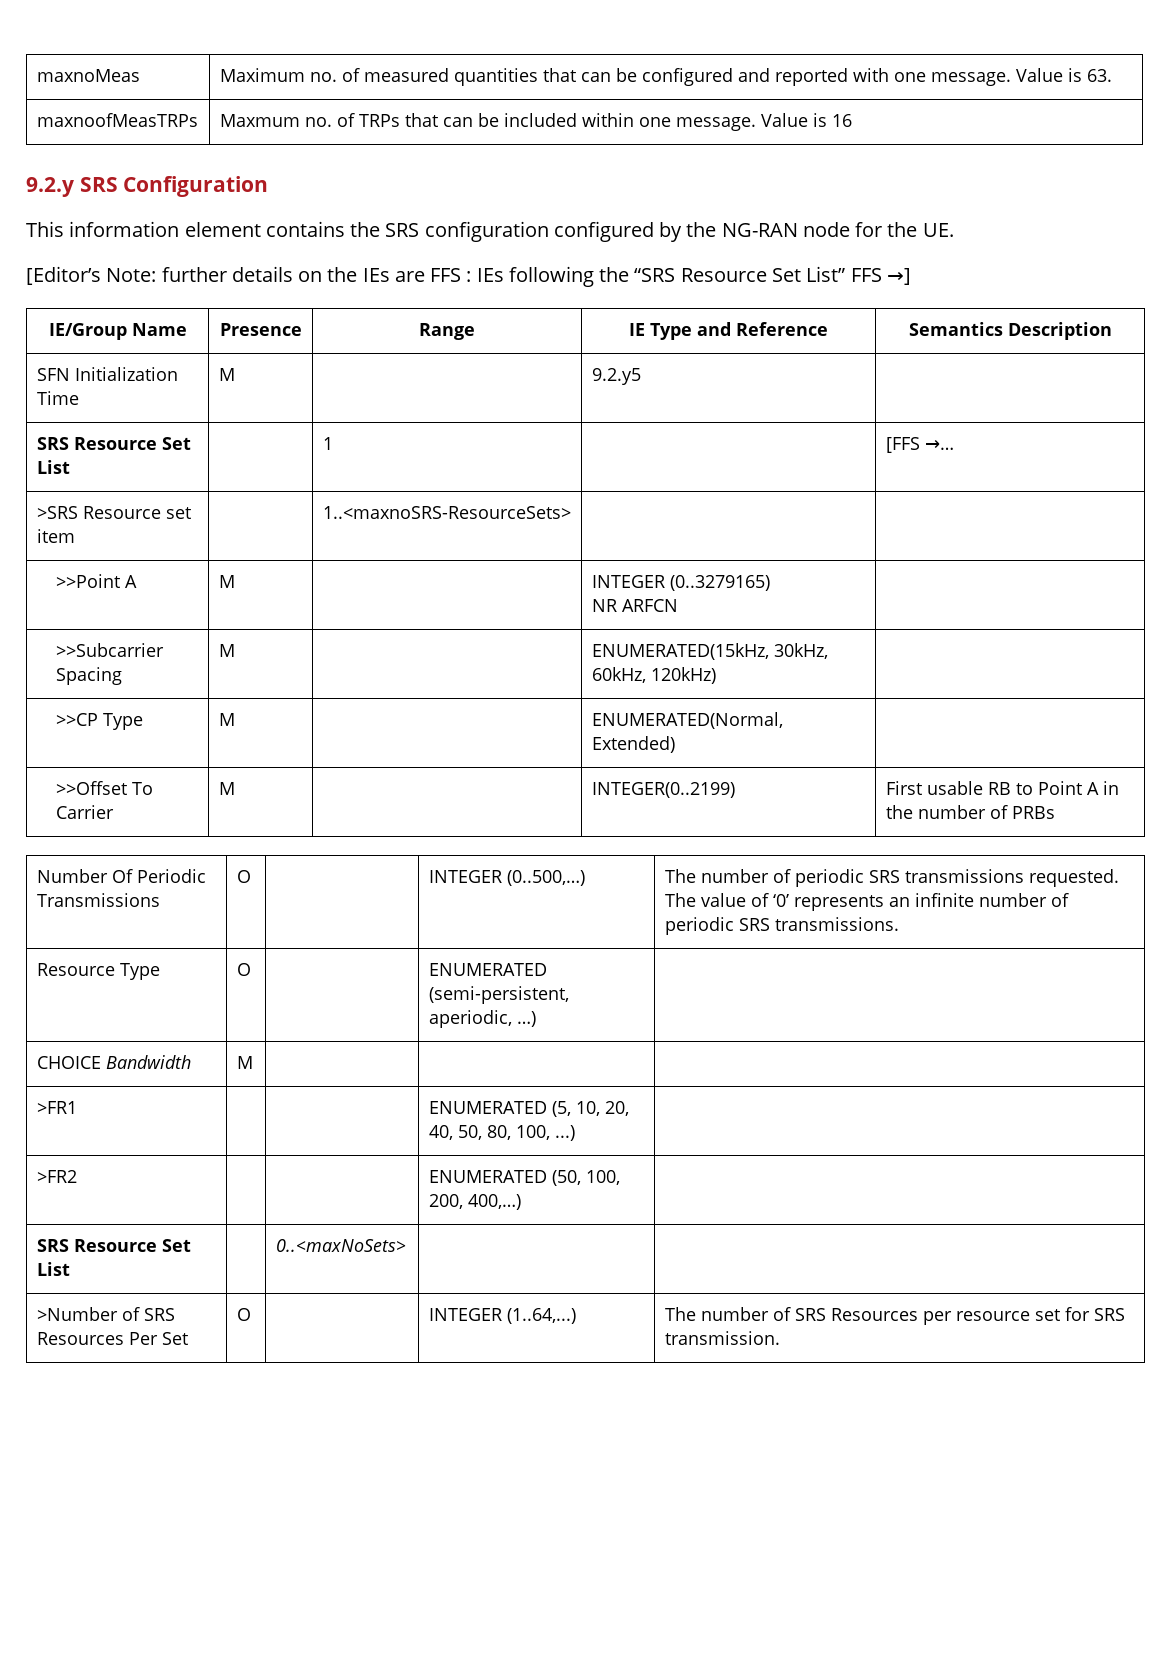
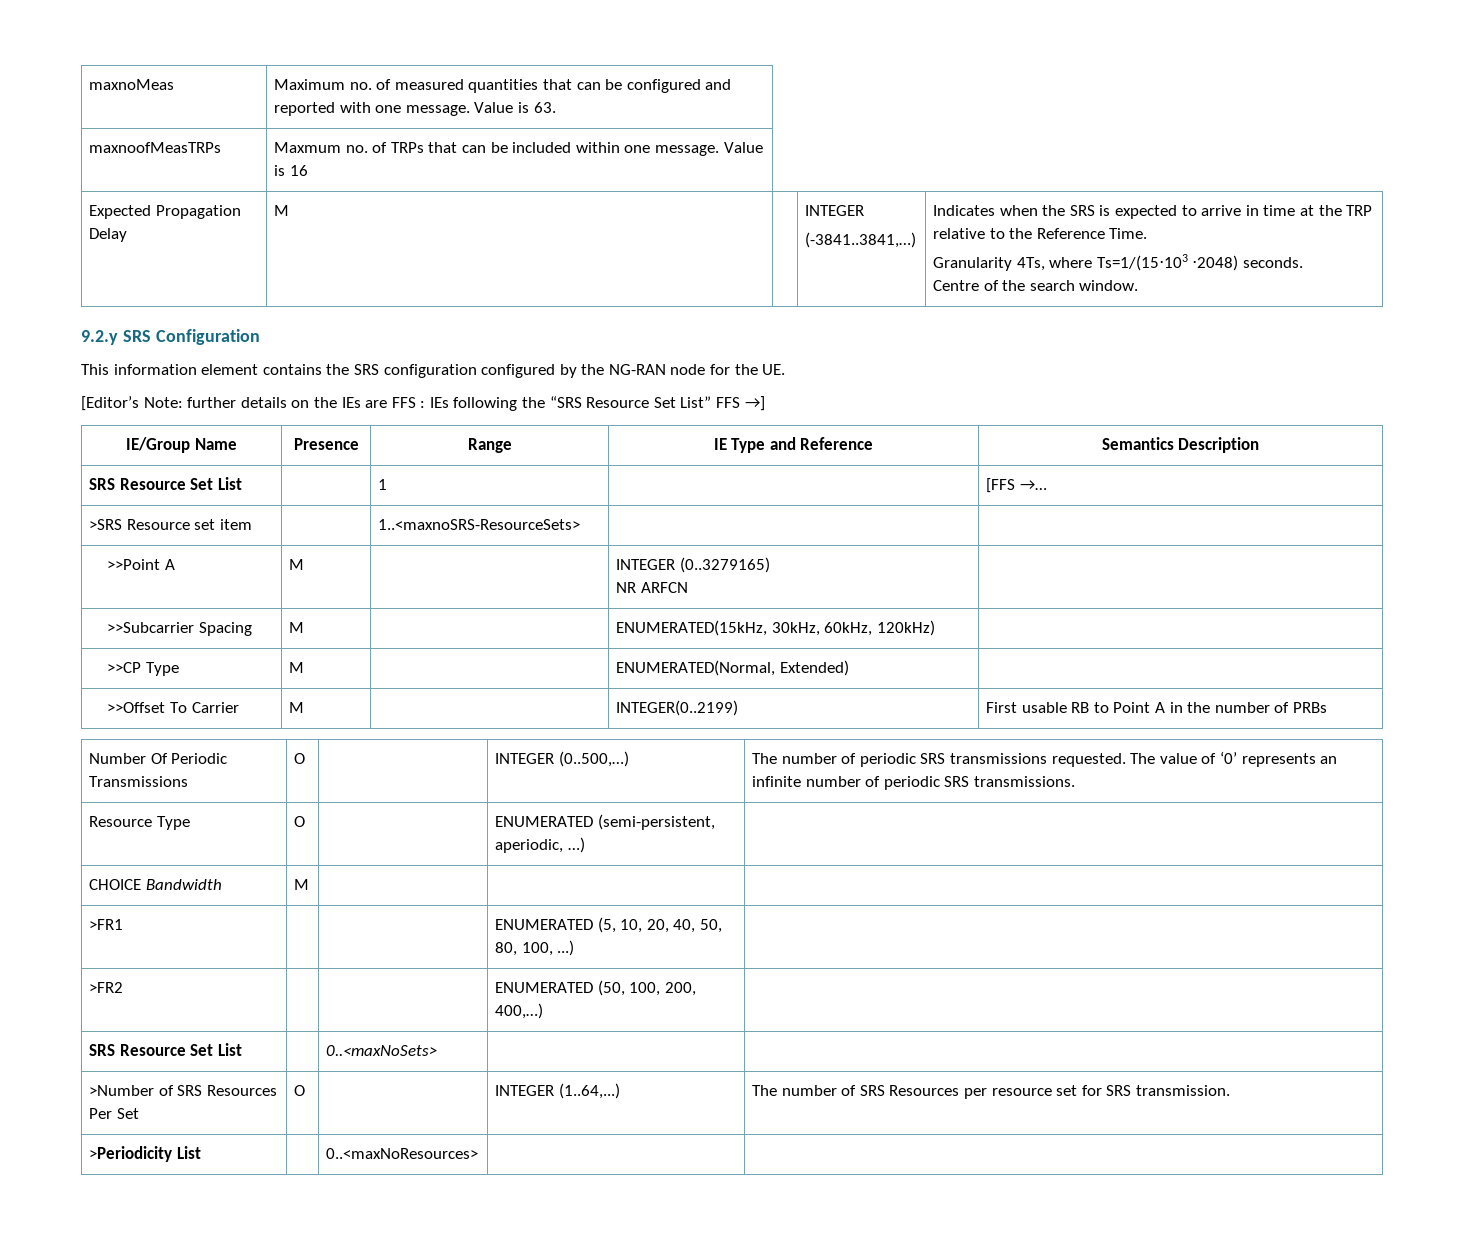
(852, 120) none -> [89,205,241,219] [89,228,128,242] [274,205,290,216] [805,205,865,216] [805,232,917,248] [933,205,1373,219] [933,228,1148,239] [933,254,1304,271] [933,280,1139,291] // Expected Propagation Delay | M | | INTEGER // (-3841..3841,…) | Indicates when the SRS is expected to arrive in time at the TRP relative to the Reference Time. // Granularity 4Ts, where Ts=1/(15⋅103 ⋅2048) seconds. // Centre of the search window.
[36,367,178,381] [36,391,79,405] [218,368,235,381] [591,368,641,385] // SFN Initialization Time | M | | 9.2.y5 | -> (1260, 445) none
(780, 1338) none -> [89,1146,201,1162] [326,1148,479,1159] // >Periodicity List | | 0..<maxNoResources> | |

